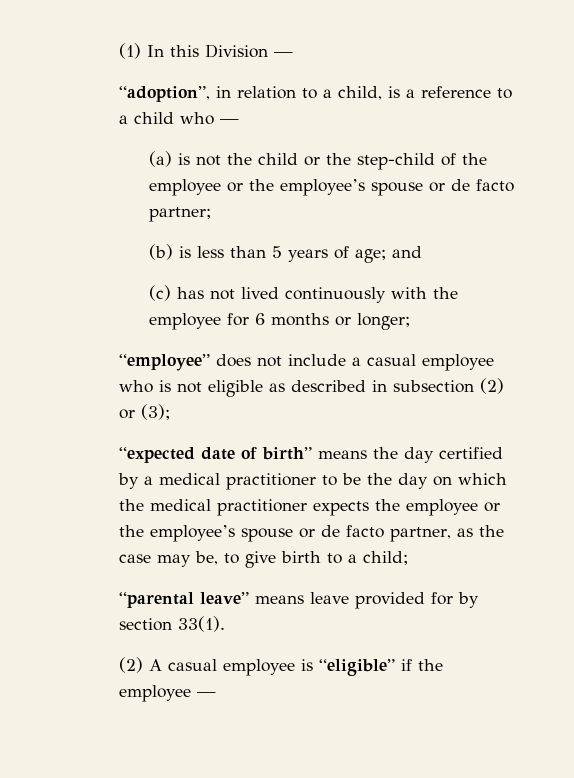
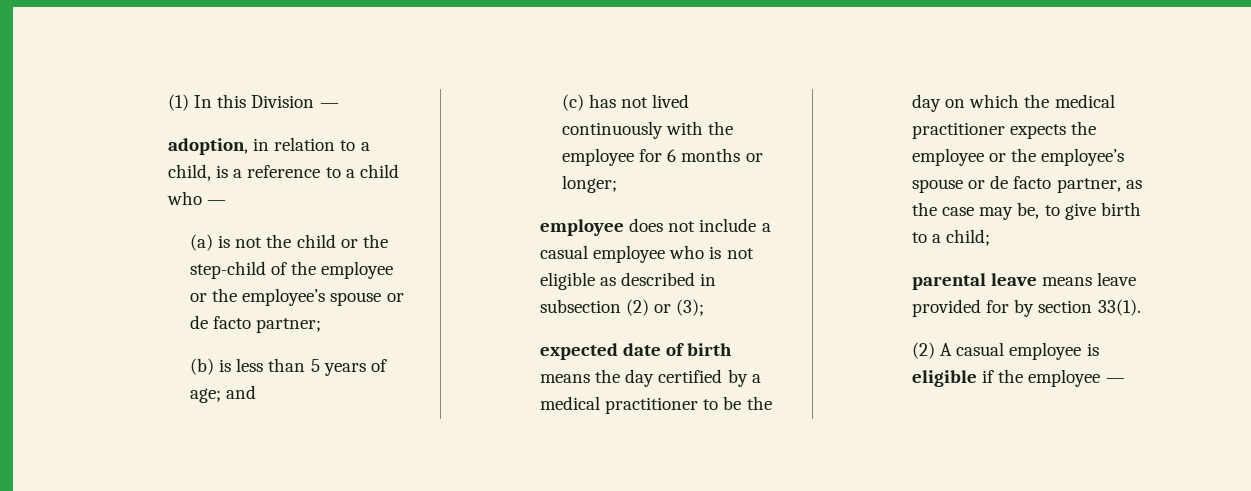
[118,86,210,102] “adoption”, -> [168,138,249,155] adoption,
[118,354,210,371] “employee” -> [540,219,625,236] employee
[118,447,195,463] “expected -> [540,343,619,360] expected
[261,447,312,460] birth” -> [687,343,733,356] birth
[118,592,249,608] “parental leave” -> [912,273,1038,290] parental leave
[318,659,395,676] “eligible” -> [912,370,978,387] eligible

